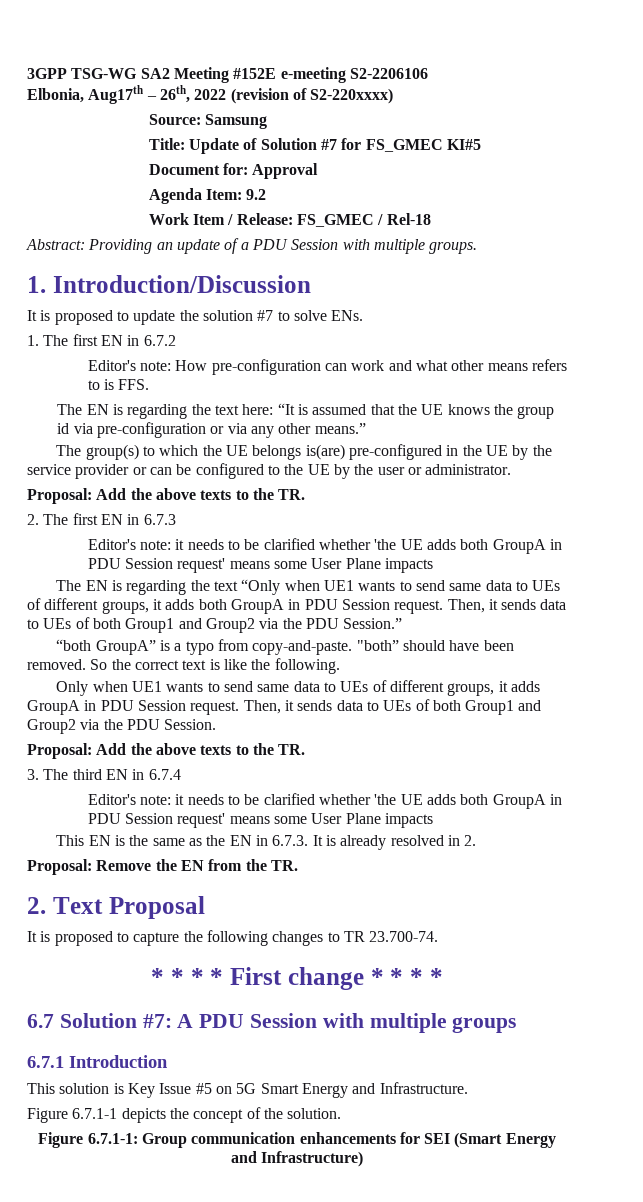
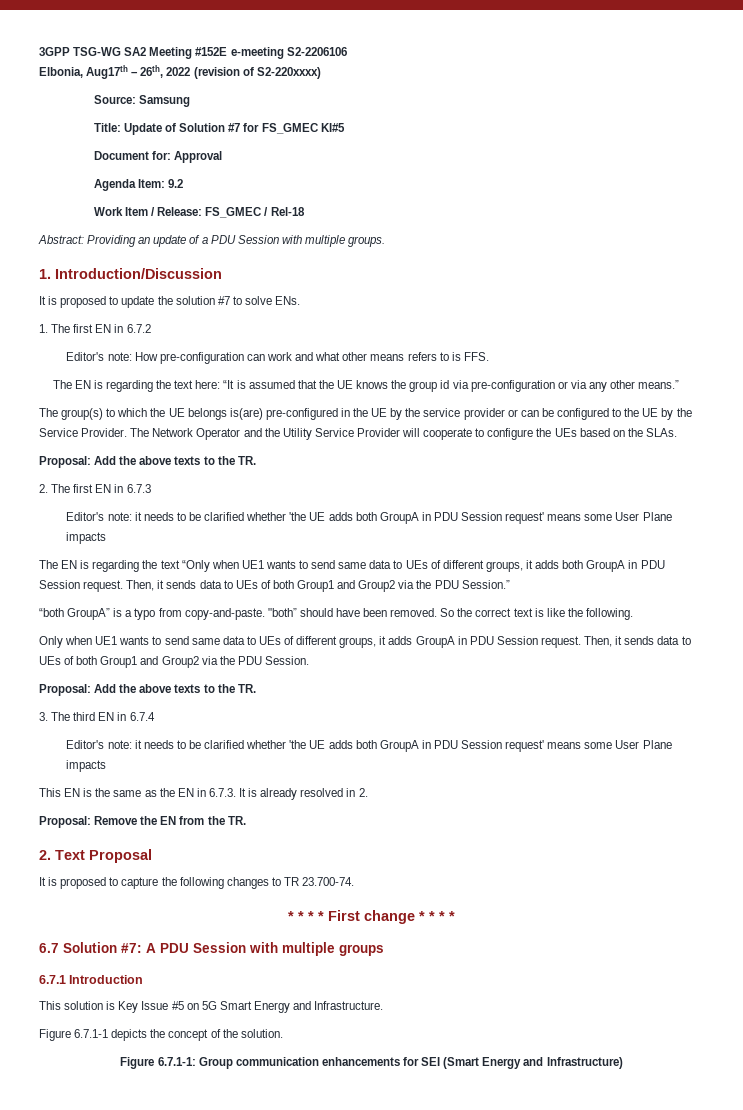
[377,464,512,475] user or administrator. -> [39,428,677,440] Service Provider. The Network Operator and the Utility Service Provider will cooperate to configure the UEs based on the SLAs.

